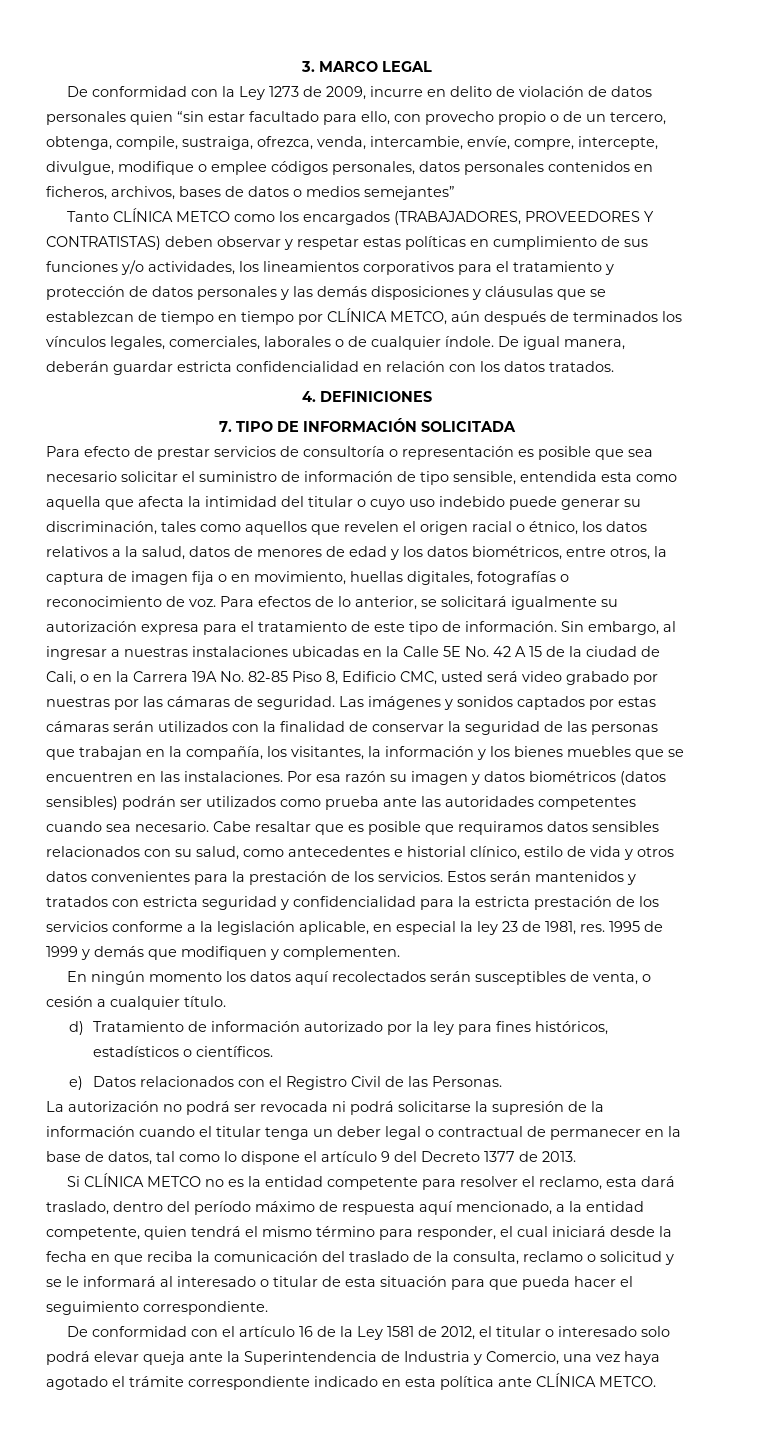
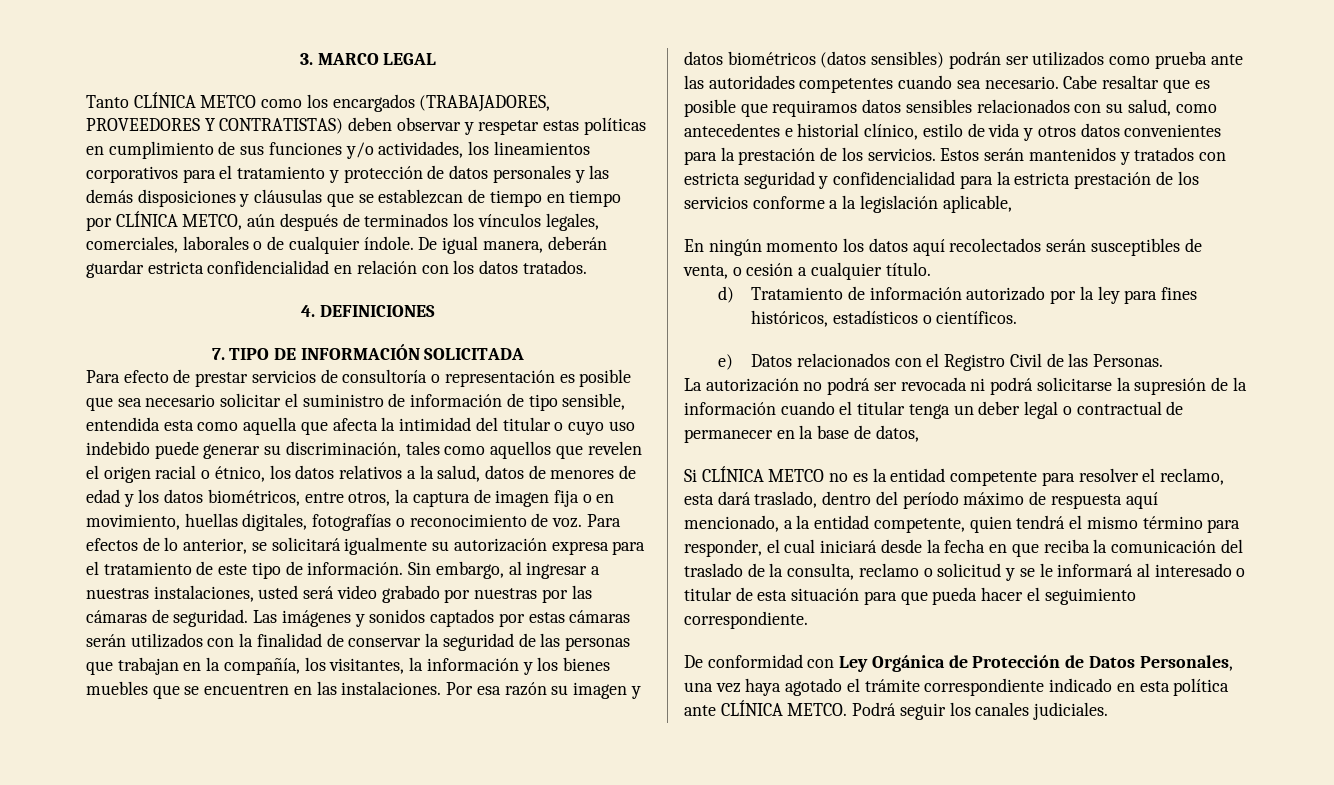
[66,86,652,100] [46,111,666,125] [46,136,658,150] [46,161,653,175] [46,186,455,200] // De conformidad con la Ley 1273 de 2009, incurre en delito de violación de datos personales quien “sin estar facultado para ello, con provecho propio o de un tercero, obtenga, compile, sustraiga, ofrezca, venda, intercambie, envíe, compre, intercepte, divulgue, modifique o emplee códigos personales, datos personales contenidos en ficheros, archivos, bases de datos o medios semejantes” -> (437, 59) none
[192,646,660,657] [46,671,437,685] instalaciones ubicadas en la Calle 5E No. 42 A 15 de la ciudad de Cali, o en la Carrera 19A No. 82-85 Piso 8, Edificio CMC, -> [153,585,254,602] instalaciones,
[373,921,663,935] [46,946,400,960] en especial la ley 23 de 1981, res. 1995 de 1999 y demás que modifiquen y complementen. -> (1012, 204) none
[156,1151,576,1165] tal como lo dispone el artículo 9 del Decreto 1377 de 2013. -> (919, 433) none
[221,1326,670,1340] [46,1351,559,1365] el artículo 16 de la Ley 1581 de 2012, el titular o interesado solo podrá elevar queja ante la Superintendencia de Industria y Comercio, -> [839,655,1233,672] Ley Orgánica de Protección de Datos Personales,
(656, 1381) none -> [852,702,1109,720] Podrá seguir los canales judiciales.

